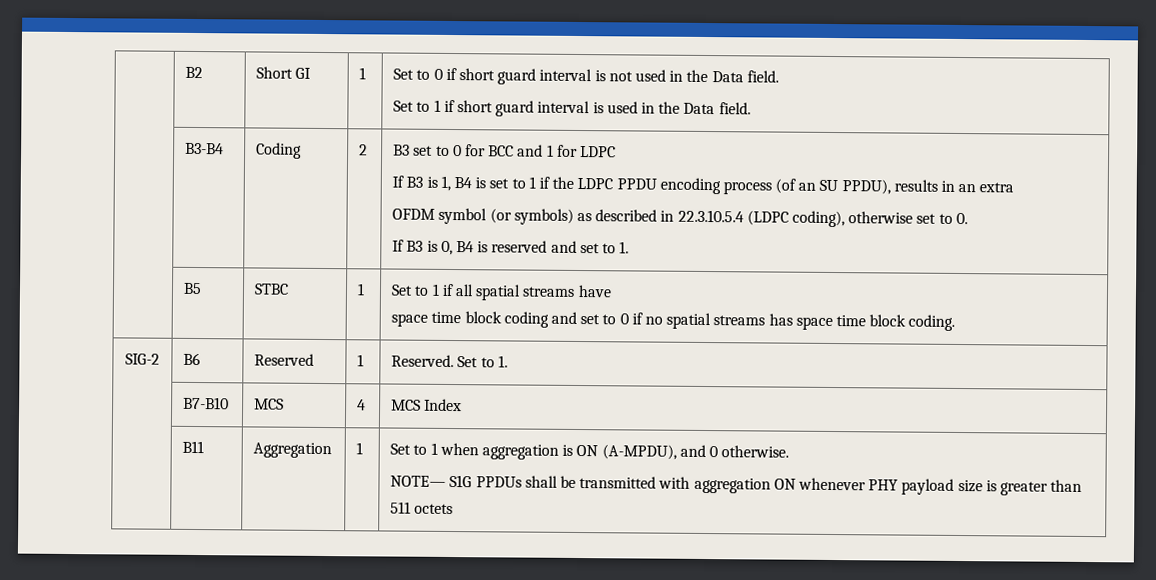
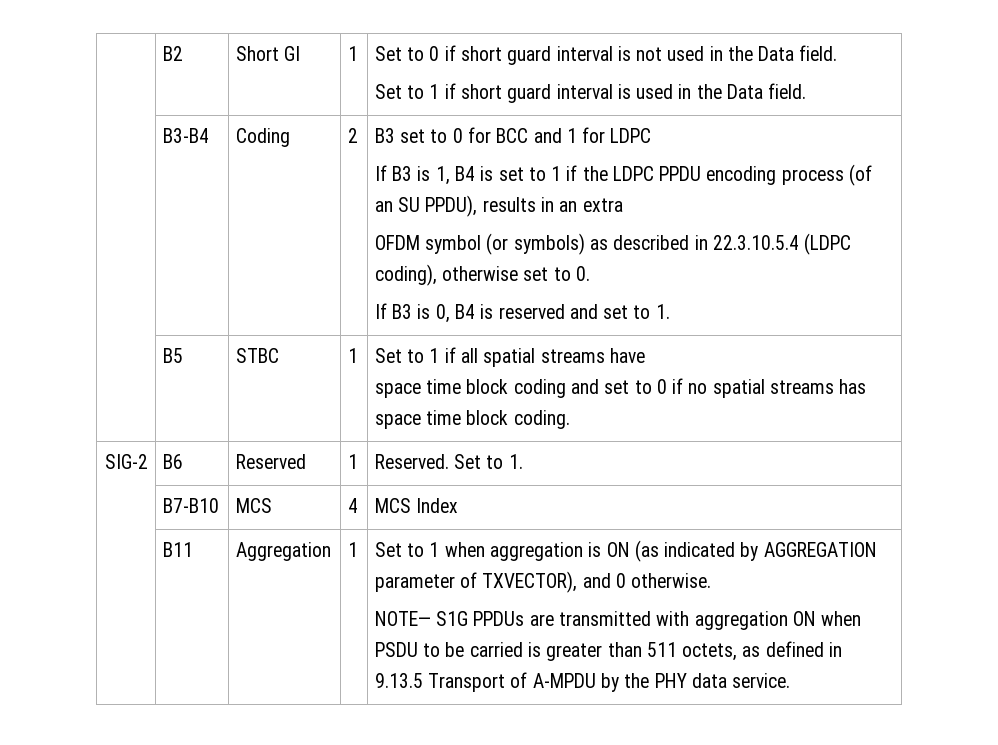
[601,444,677,460] (A-MPDU), -> [634,540,877,562] [374,571,578,593] (as indicated by AGGREGATION parameter of TXVECTOR),
[524,475,577,488] shall be -> [529,614,554,626] are
[797,477,1083,496] [390,501,454,515] whenever PHY payload size is greater than 511 octets -> [821,611,862,626] [374,641,842,661] [374,672,791,692] when PSDU to be carried is greater than 511 octets, as defined in 9.13.5 Transport of A-MPDU by the PHY data service.

